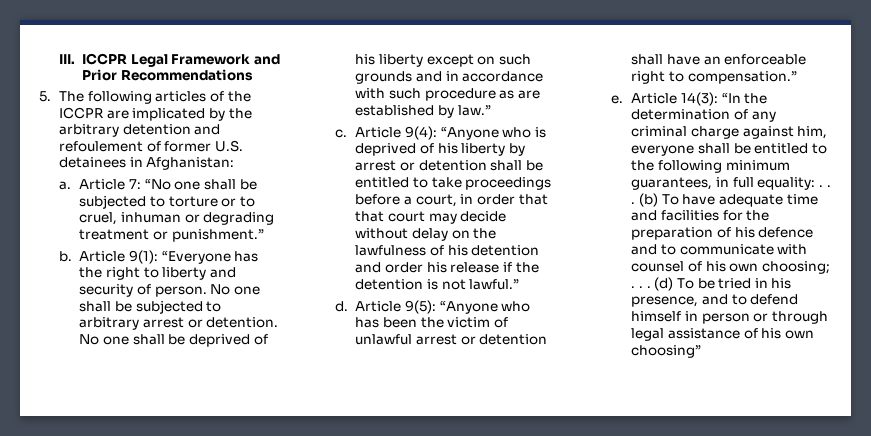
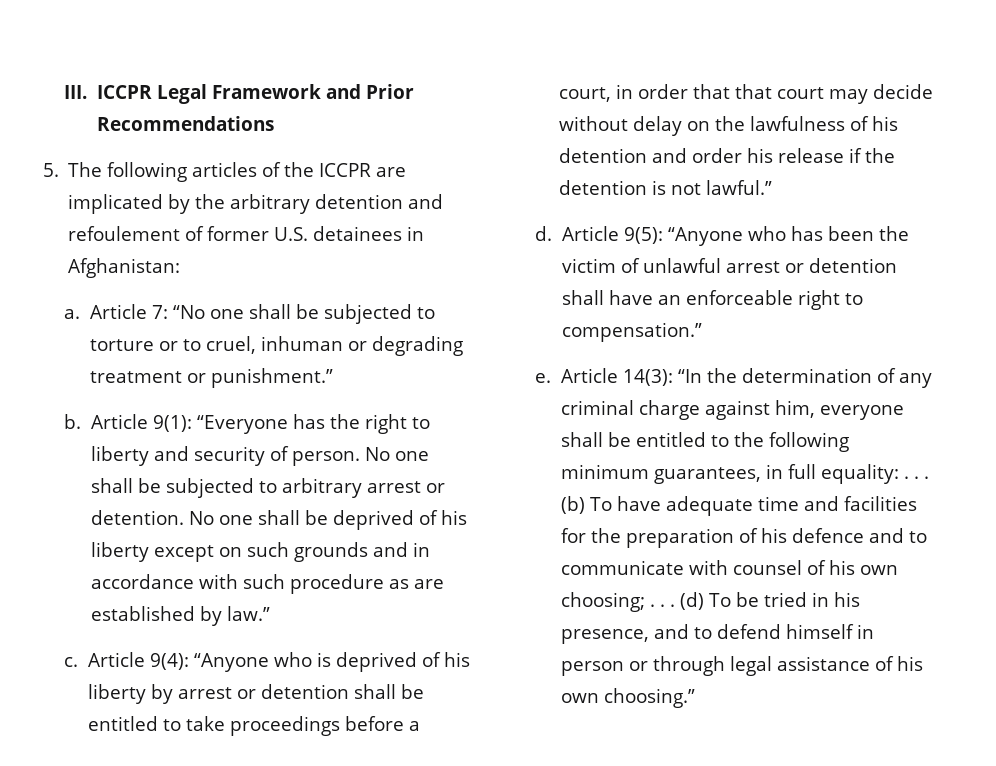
[631,345,702,358] choosing” -> [603,688,695,708] choosing.”

